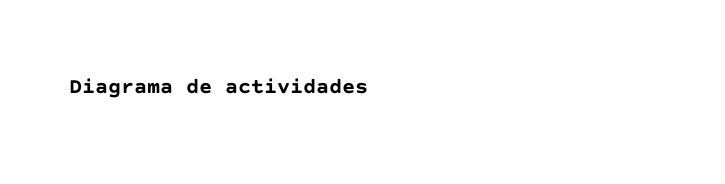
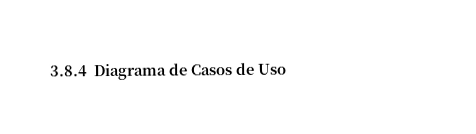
(69, 88) none -> [49,65,88,77] 3.8.4
[225,78,368,94] actividades -> [189,62,287,76] Casos de Uso

